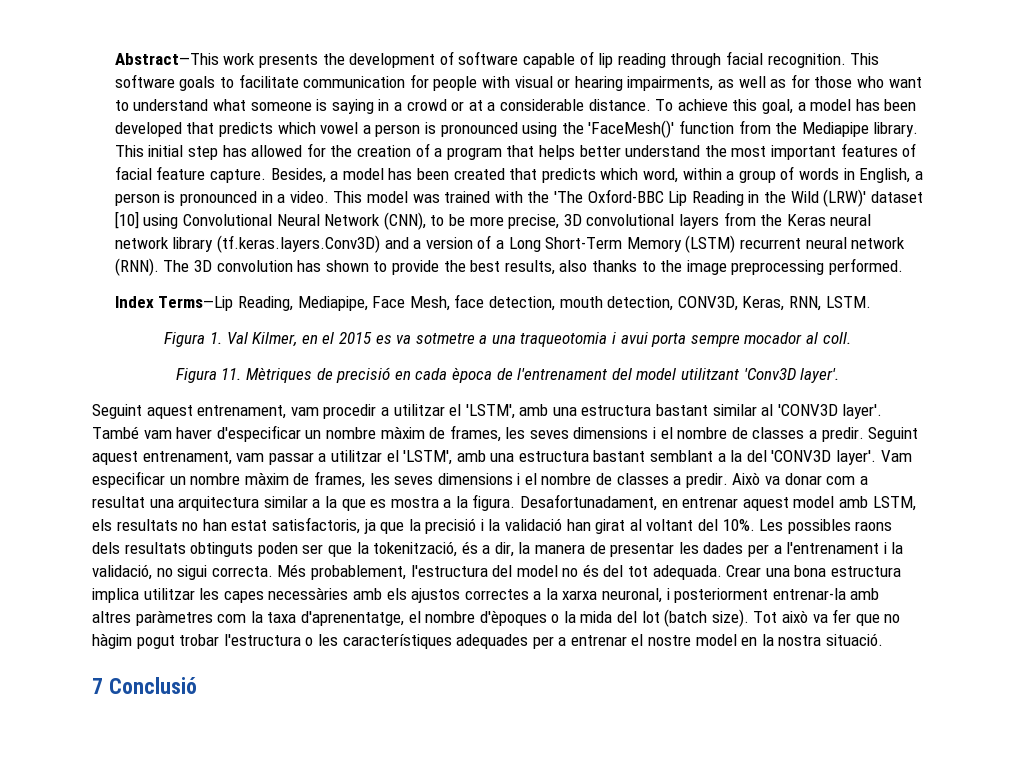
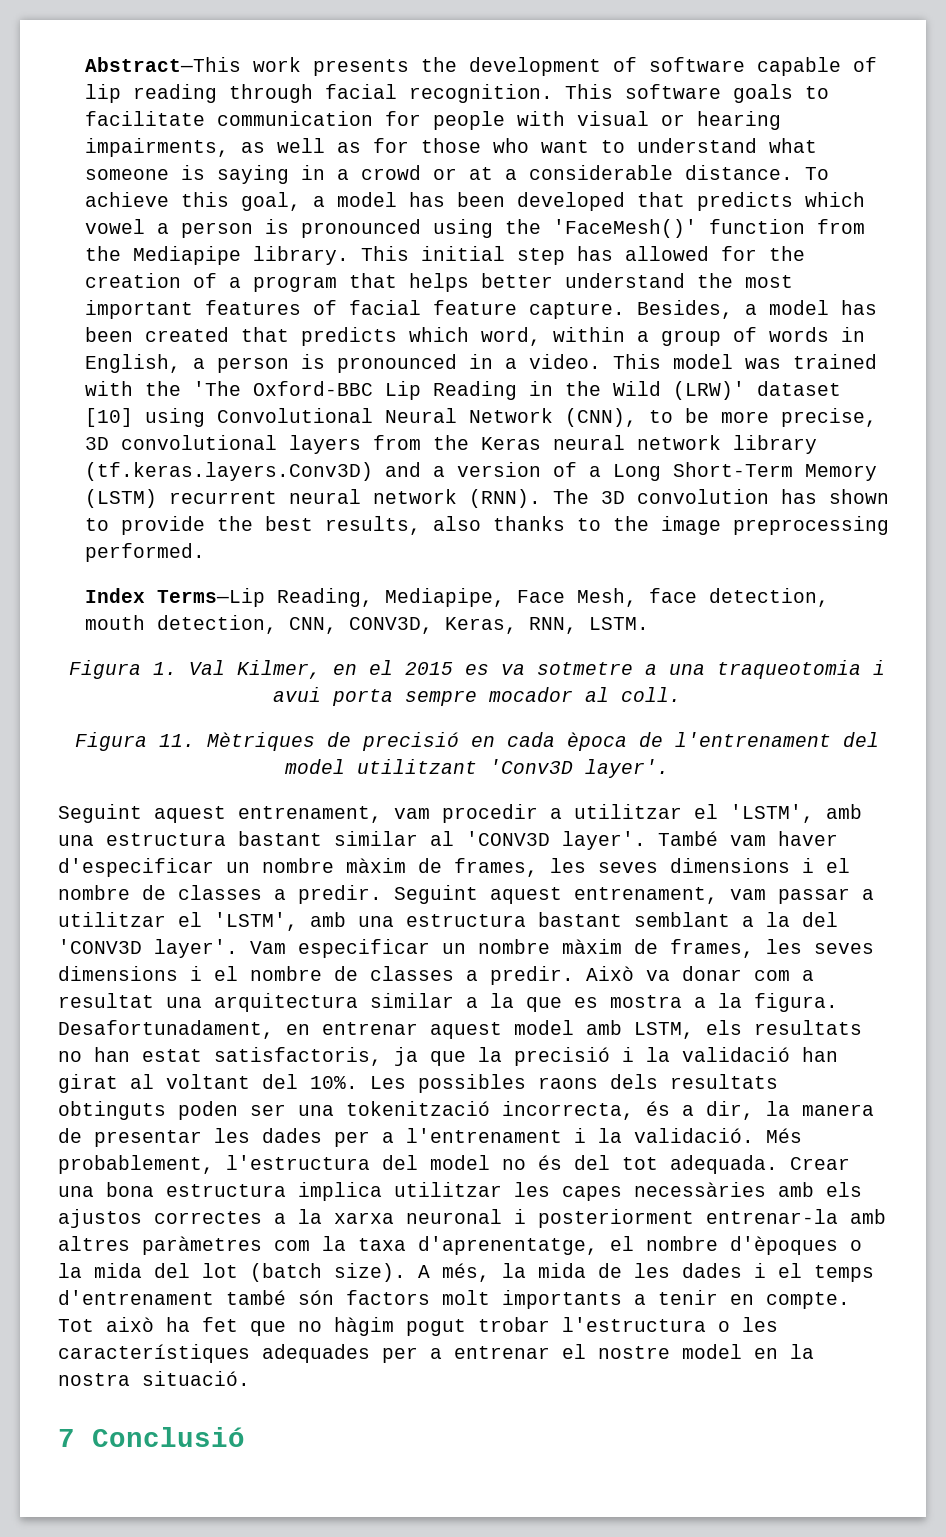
(674, 303) none -> [288,617,337,634] CNN,
[327,541,458,557] que la tokenització, -> [298,1101,634,1120] una tokenització incorrecta,
[92,564,273,580] validació, no sigui correcta. -> [634,1128,754,1143] validació.
[602,588,663,603] neuronal, -> [406,1209,502,1224] neuronal
[753,609,852,623] Tot això va fer -> [418,1263,874,1282] [58,1290,850,1309] [58,1317,238,1332] A més, la mida de les dades i el temps d'entrenament també són factors molt importants a tenir en compte. Tot això ha fet

